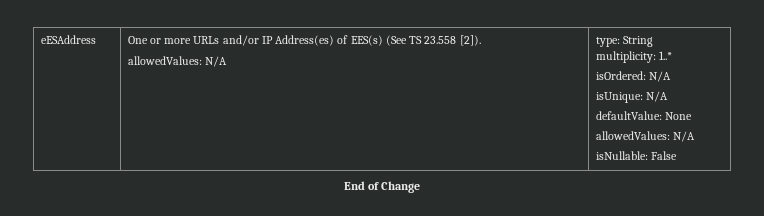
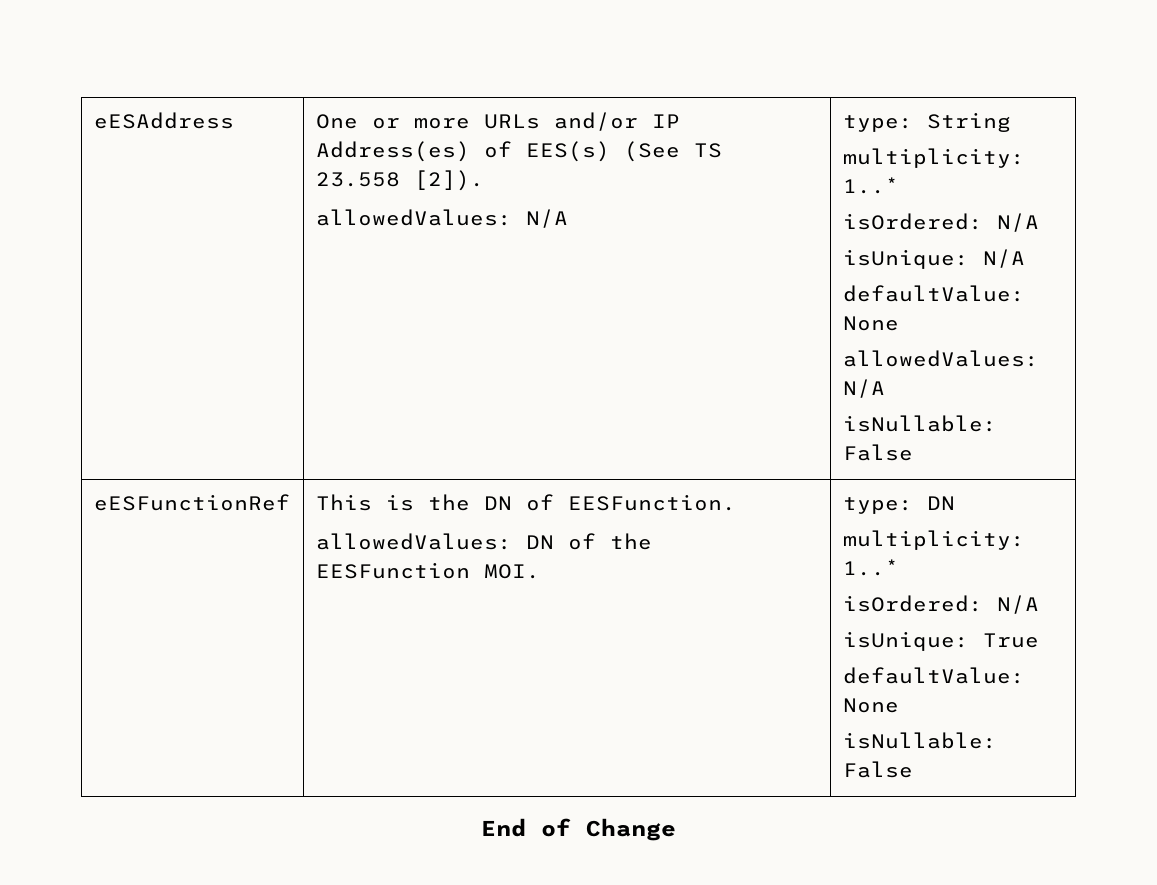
(677, 155) none -> [93,494,290,511] [315,494,736,511] [315,533,652,550] [315,562,540,579] [842,496,955,514] [842,530,1025,550] [842,559,899,576] [842,595,1039,614] [842,631,1039,651] [842,667,1025,684] [842,698,899,713] [842,732,997,749] [842,761,913,778] // eESFunctionRef | This is the DN of EESFunction. // allowedValues: DN of the EESFunction MOI. | type: DN // multiplicity: 1..* // isOrdered: N/A // isUnique: True // defaultValue: None // isNullable: False

